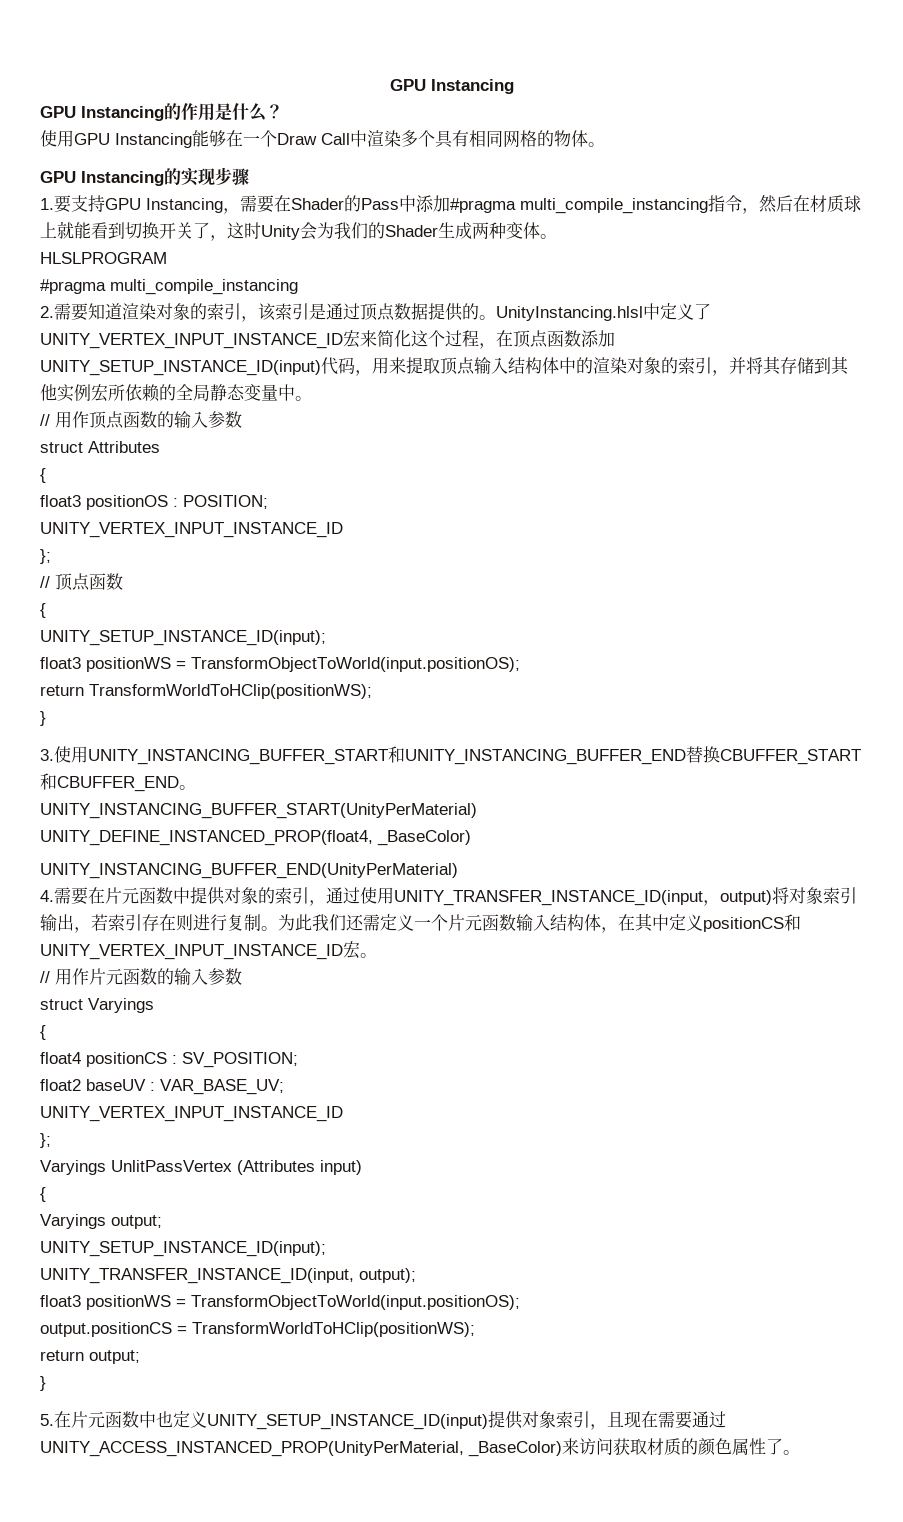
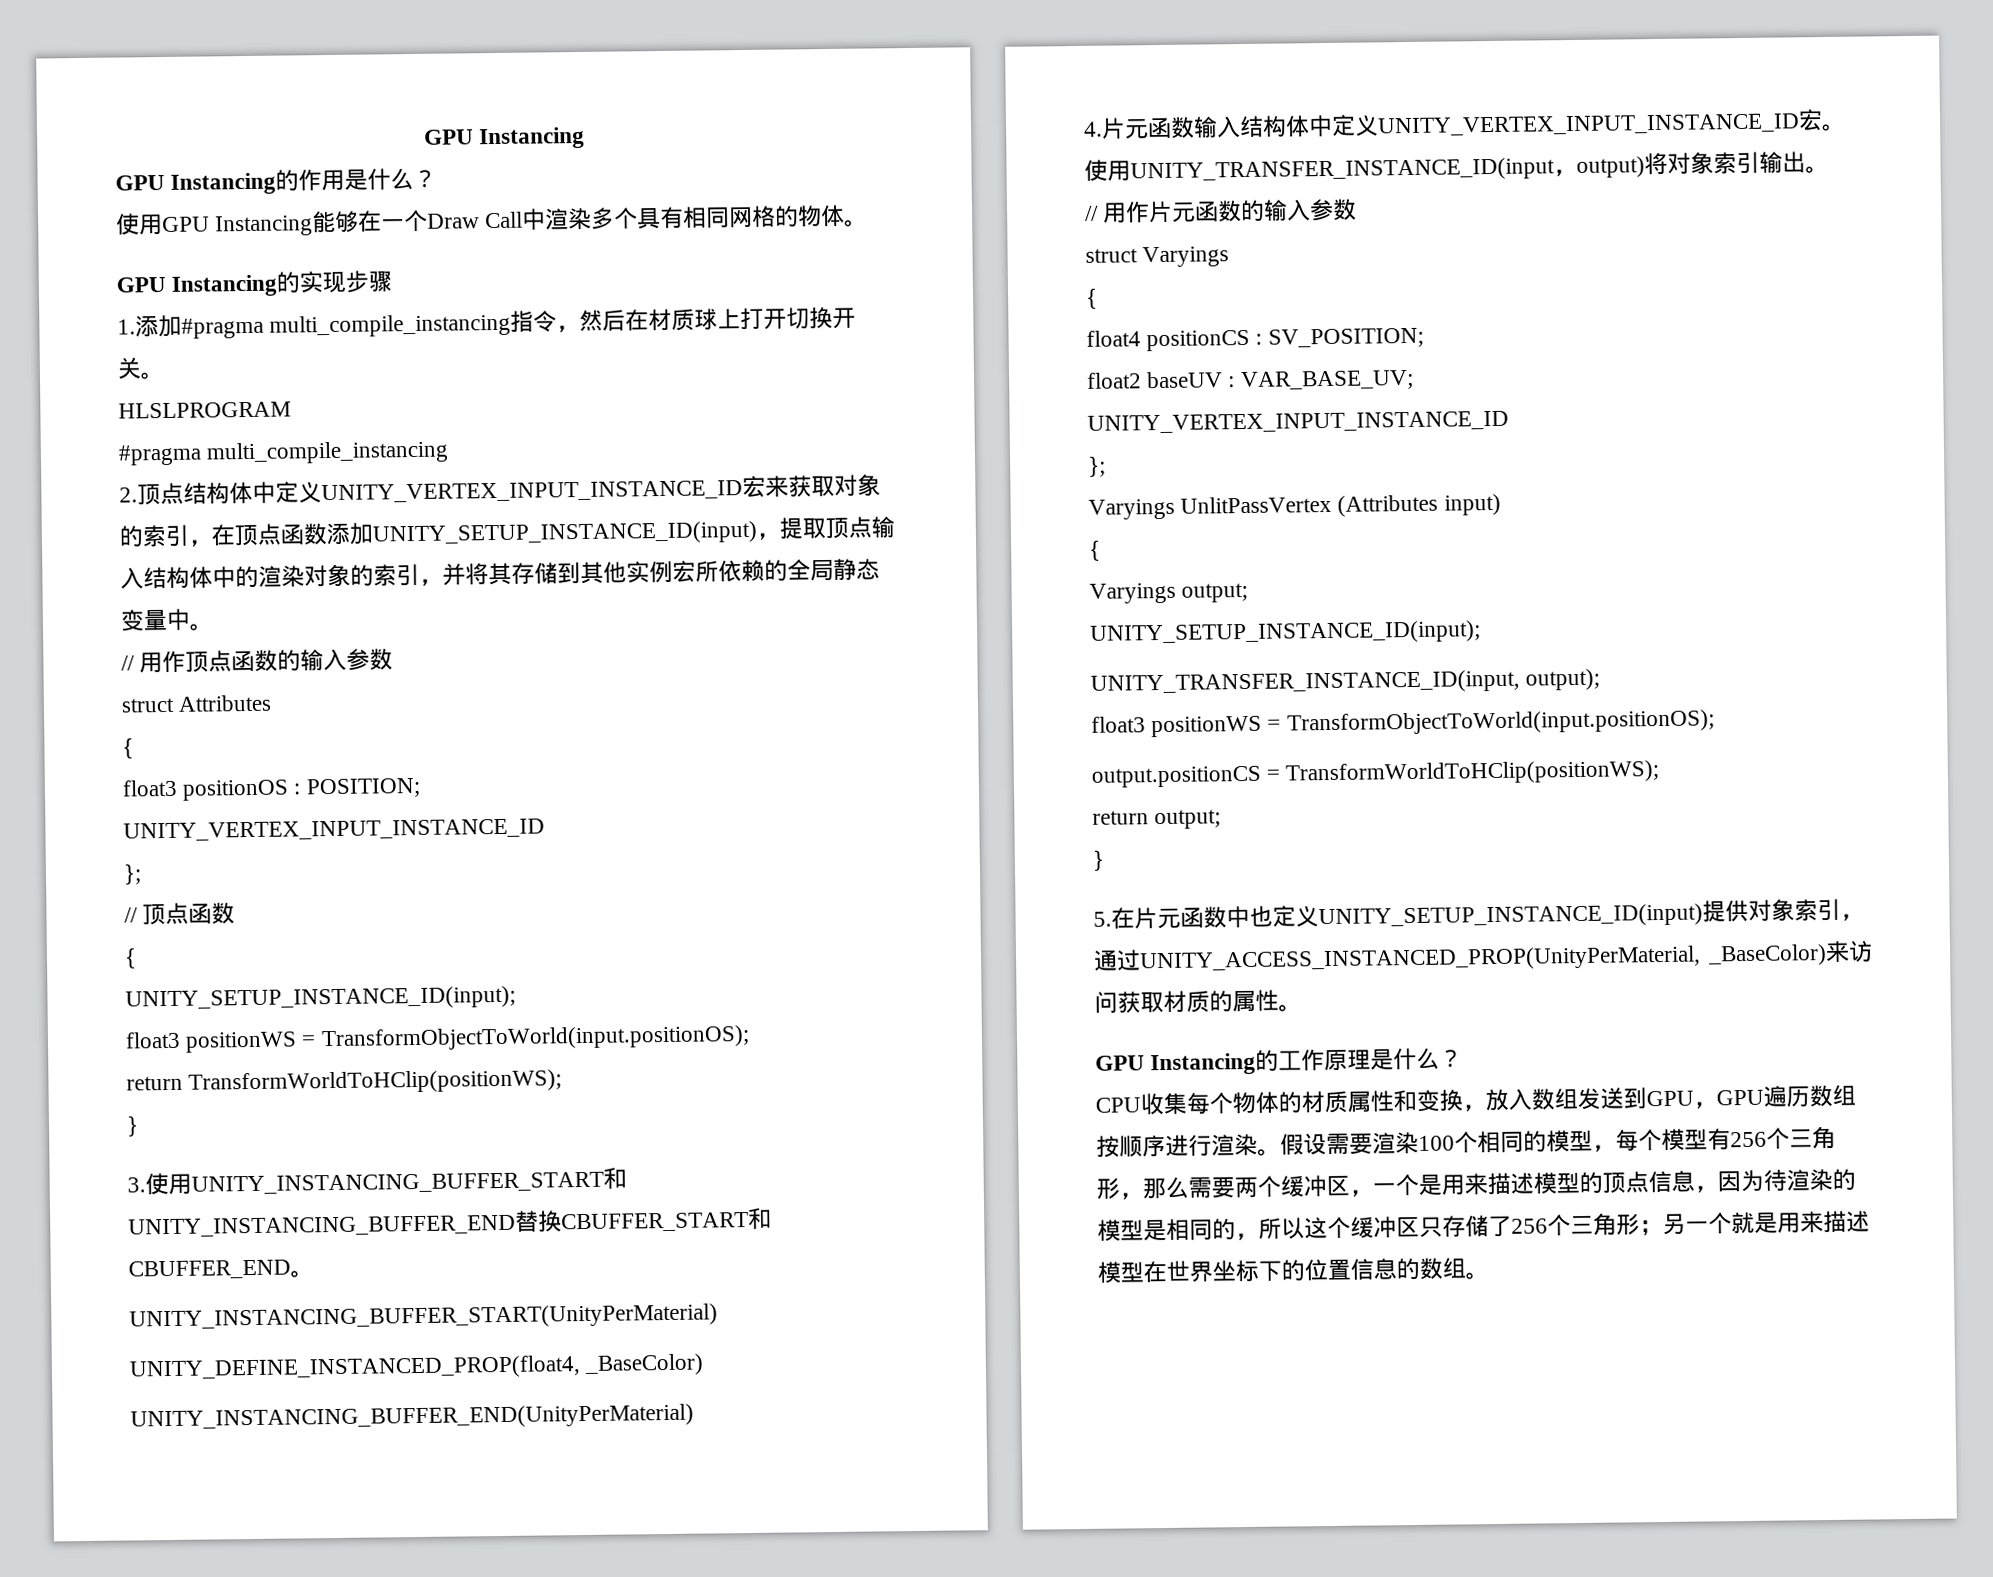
[54,195,416,214] 要支持GPU Instancing，需要在Shader的Pass中 -> (136, 327) none
[57,221,540,241] 就能看到切换开关了，这时Unity会为我们的Shader生成两种变体 -> [740,306,857,331] [117,357,142,380] 打开切换开关
[54,303,711,322] [40,330,479,349] 需要知道渲染对象的索引，该索引是通过顶点数据提供的。UnityInstancing.hlsl中定义了UNITY_VERTEX_INPUT_INSTANCE_ID宏来简化这个过程 -> [137,473,881,506] [119,524,190,548] 顶点结构体中定义UNITY_VERTEX_INPUT_INSTANCE_ID宏来获取对象的索引
[321,357,406,376] 代码，用来 -> [756,532,780,540] ，
[54,887,360,906] 需要在片元函数中提供对象的索引，通过 -> [1101,109,1846,140] 片元函数输入结构体中定义UNITY_VERTEX_INPUT_INSTANCE_ID宏。
[74,913,801,933] [40,941,360,960] ，若索引存在则进行复制。为此我们还需定义一个片元函数输入结构体，在其中定义positionCS和UNITY_VERTEX_INPUT_INSTANCE_ID宏 -> (1806, 162) none
[607,1411,692,1429] 且现在需要 -> (1864, 917) none
[698,1438,783,1456] 颜色属性了 -> [1232,989,1302,1013] [1095,1047,1464,1076] [1095,1084,1856,1116] [1096,1125,1836,1158] [1096,1168,1856,1200] [1097,1210,1870,1242] [1097,1257,1466,1284] 属性。 // GPU Instancing的工作原理是什么？ // CPU收集每个物体的材质属性和变换，放入数组发送到GPU，GPU遍历数组按顺序进行渲染。假设需要渲染100个相同的模型，每个模型有256个三角形，那么需要两个缓冲区，一个是用来描述模型的顶点信息，因为待渲染的模型是相同的，所以这个缓冲区只存储了256个三角形；另一个就是用来描述模型在世界坐标下的位置信息的数组

